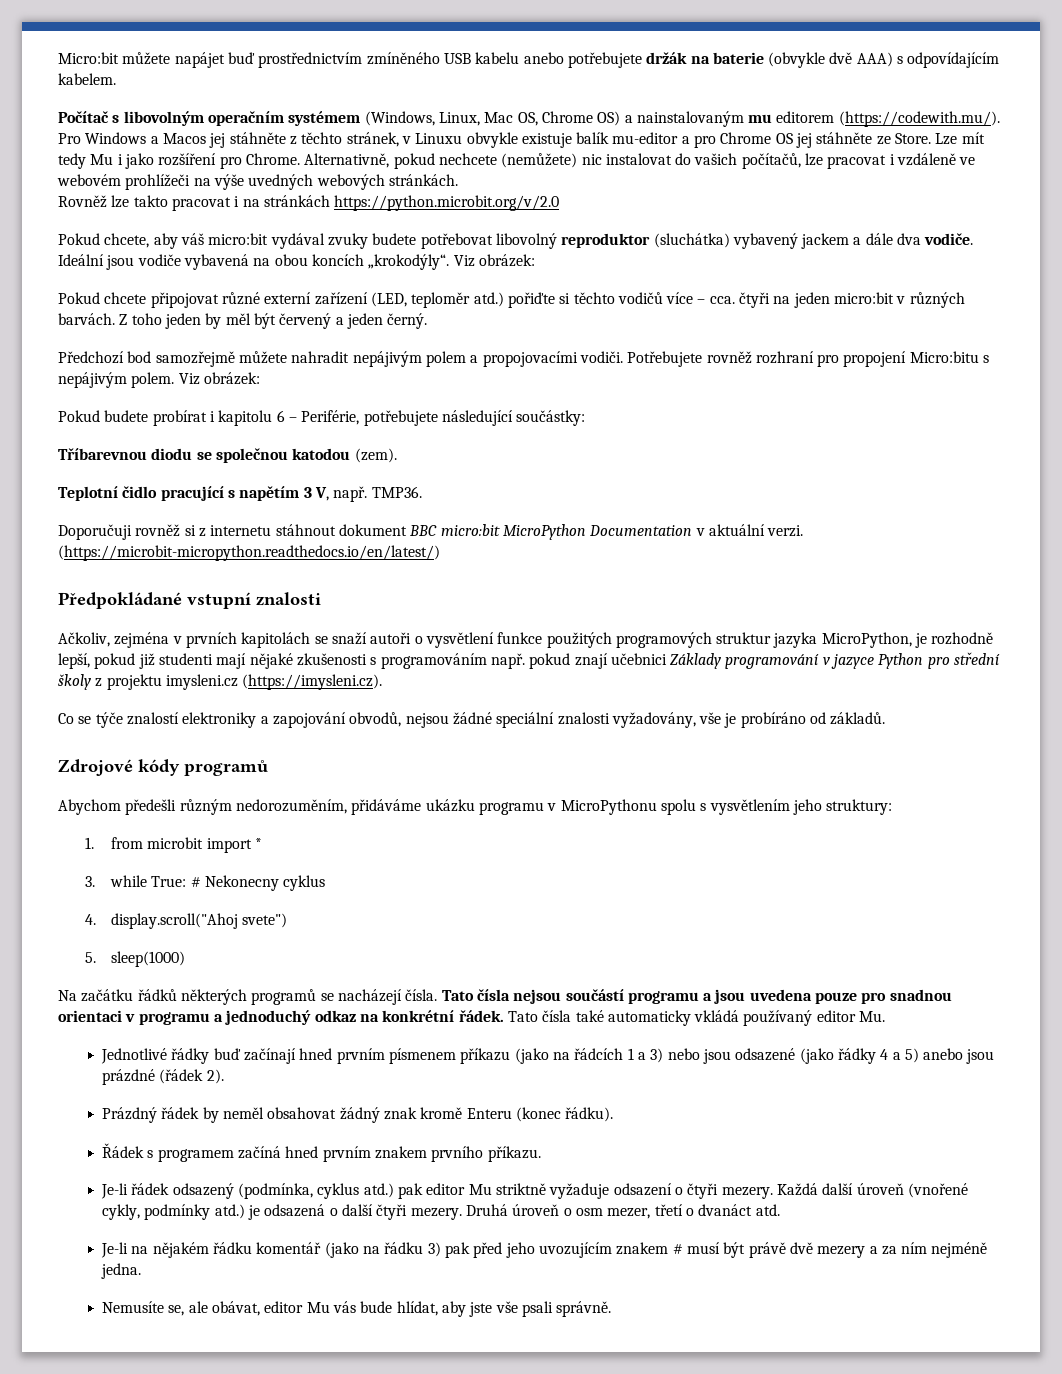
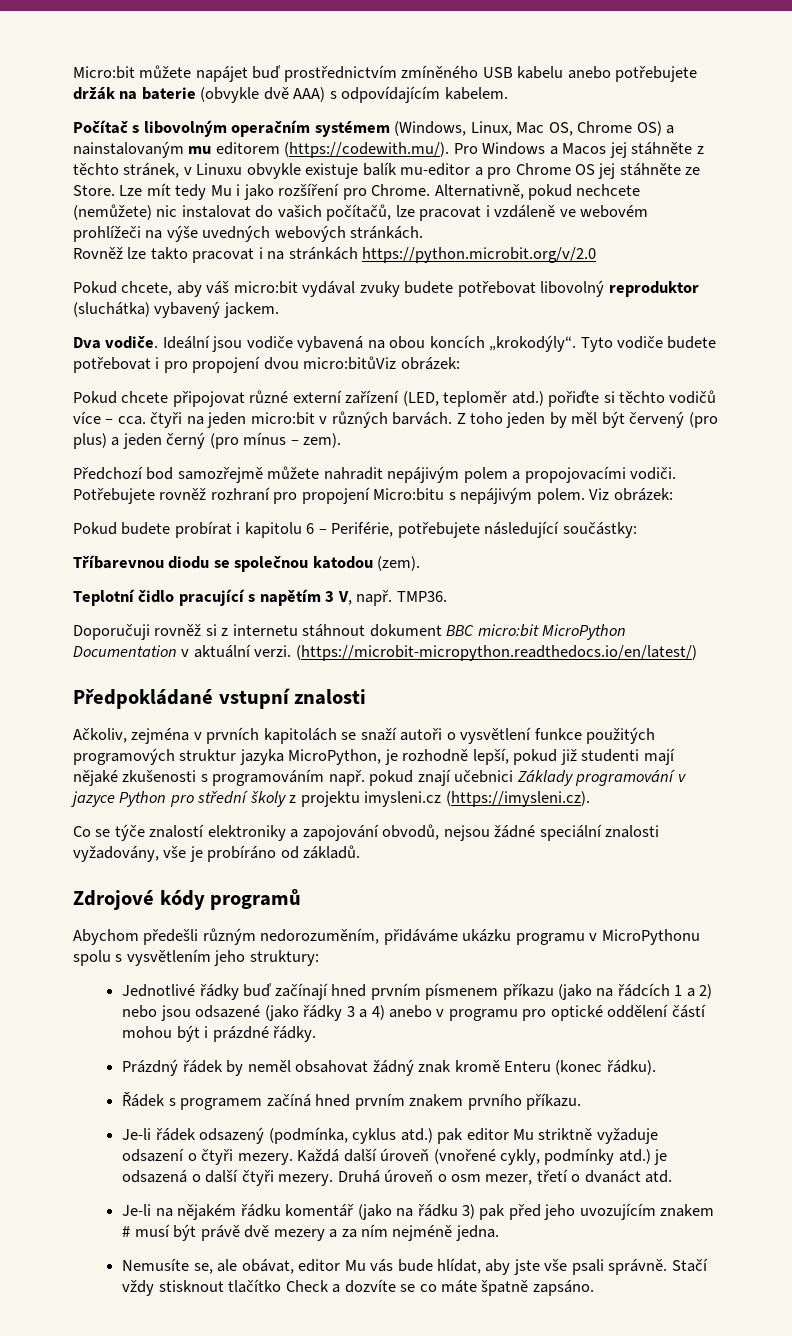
[801,233,922,249] jackem a dále dva -> [223,302,279,318] [73,337,101,349] jackem. // Dva
[453,255,475,267] Viz -> [580,336,717,352] [73,356,397,373] Tyto vodiče budete potřebovat i pro propojení dvou micro:bitůViz
[335,313,428,329] a jeden černý. -> [688,412,718,428] [73,432,342,449] (pro plus) a jeden černý (pro mínus – zem).
[84,837,262,853] [84,875,326,891] [84,913,288,929] [84,951,186,967] [58,989,952,1005] [58,1010,886,1026] // 1. from microbit import * // 3. while True: # Nekonecny cyklus // 4. display.scroll("Ahoj svete") // 5. sleep(1000) // Na začátku řádků některých programů se nacházejí čísla. Tato čísla nejsou součástí programu a jsou uvedena pouze pro snadnou orientaci v programu a jednoduchý odkaz na konkrétní řádek. Tato čísla také automaticky vkládá používaný editor Mu. -> (319, 958) none
[650,1048,664,1063] 3) -> [699,984,713,999] 2)
[880,1048,995,1064] [102,1069,224,1085] 4 a 5) anebo jsou prázdné (řádek 2). -> [346,1004,706,1021] [122,1025,317,1042] 3 a 4) anebo v programu pro optické oddělení částí mohou být i prázdné řádky.
(612, 1309) none -> [671,1258,708,1272] [122,1279,594,1296] Stačí vždy stisknout tlačítko Check a dozvíte se co máte špatně zapsáno.

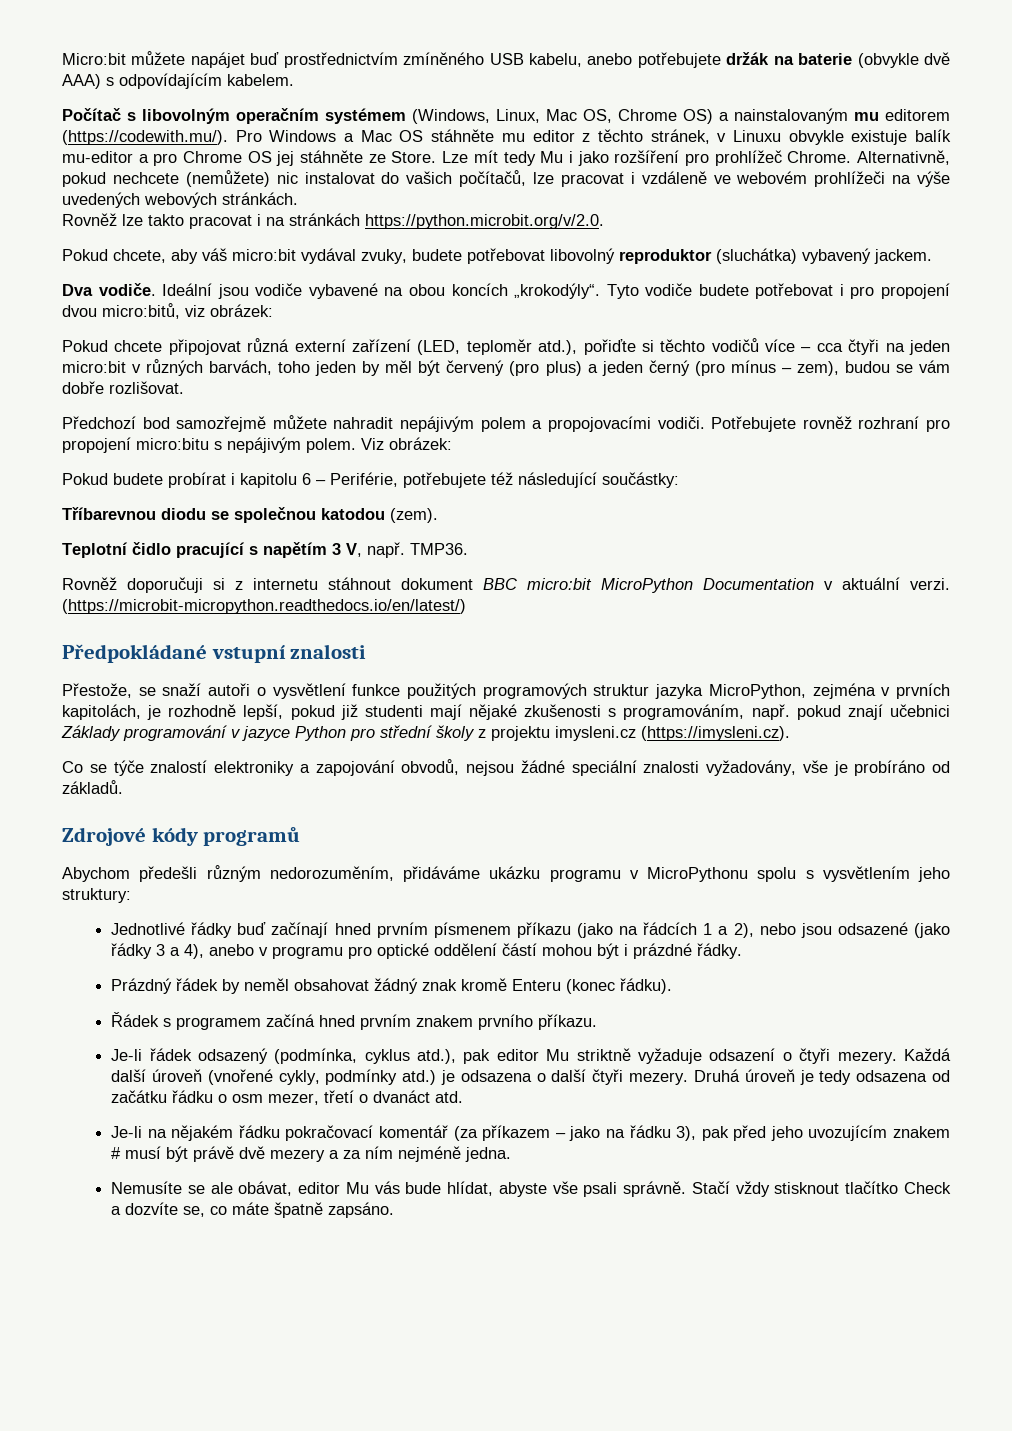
[517,66,564,79] kabelu -> [529,53,582,67] kabelu,
[562,142,693,158] Macos jej stáhněte -> [360,129,575,142] Mac OS stáhněte mu editor
(367, 194) none -> [714,150,782,166] prohlížeč
[202,225,271,242] uvedných -> [62,192,140,208] uvedených
[362,247,597,263] https://python.microbit.org/v/2.0 -> [365,214,604,229] https://python.microbit.org/v/2.0.
[359,281,400,297] zvuky -> [361,249,407,264] zvuky,
[297,336,364,352] vybavená -> [308,283,378,299] vybavené
[303,356,397,370] micro:bitůViz -> [102,303,205,319] micro:bitů, viz
[249,390,289,403] různé -> [247,338,290,352] různá
[511,391,544,406] atd.) -> [538,340,578,355] atd.),
[117,416,146,425] cca. -> [816,343,843,352] cca
[392,412,466,425] barvách. Z -> [209,360,273,375] barvách,
[303,433,342,448] zem). -> [796,360,950,376] [62,381,184,394] zem), budou se vám dobře rozlišovat.
[373,488,445,501] Micro:bitu -> [136,438,209,450] micro:bitu
(480, 530) none -> [491,472,513,485] též
[73,624,202,640] Doporučuji rovněž -> [62,577,203,593] Rovněž doporučuji
[73,727,337,744] Ačkoliv, zejména v prvních kapitolách -> [62,683,132,698] Přestože,
(382, 757) none -> [812,683,950,699] [62,704,141,720] zejména v prvních kapitolách,
[212,769,325,786] programováním -> [623,704,745,720] programováním,
[699,984,713,999] 2) -> [733,923,754,938] 2),
[371,1005,385,1020] 4) -> [184,944,205,959] 4),
[400,1128,433,1143] atd.) -> [417,1049,457,1064] atd.),
[122,1170,188,1183] odsazená -> [460,1070,532,1082] odsazena
(434, 1175) none -> [799,1070,950,1085] [111,1090,214,1103] je tedy odsazena od začátku řádku
[285,1204,392,1220] komentář (jako -> [285,1125,601,1141] pokračovací komentář (za příkazem – jako
[461,1204,475,1219] 3) -> [676,1126,697,1141] 3),
[193,1263,213,1274] se, -> [187,1185,205,1194] se
[485,1259,540,1275] aby jste -> [498,1182,547,1197] abyste
[400,1284,416,1292] se -> [183,1206,206,1217] se,

